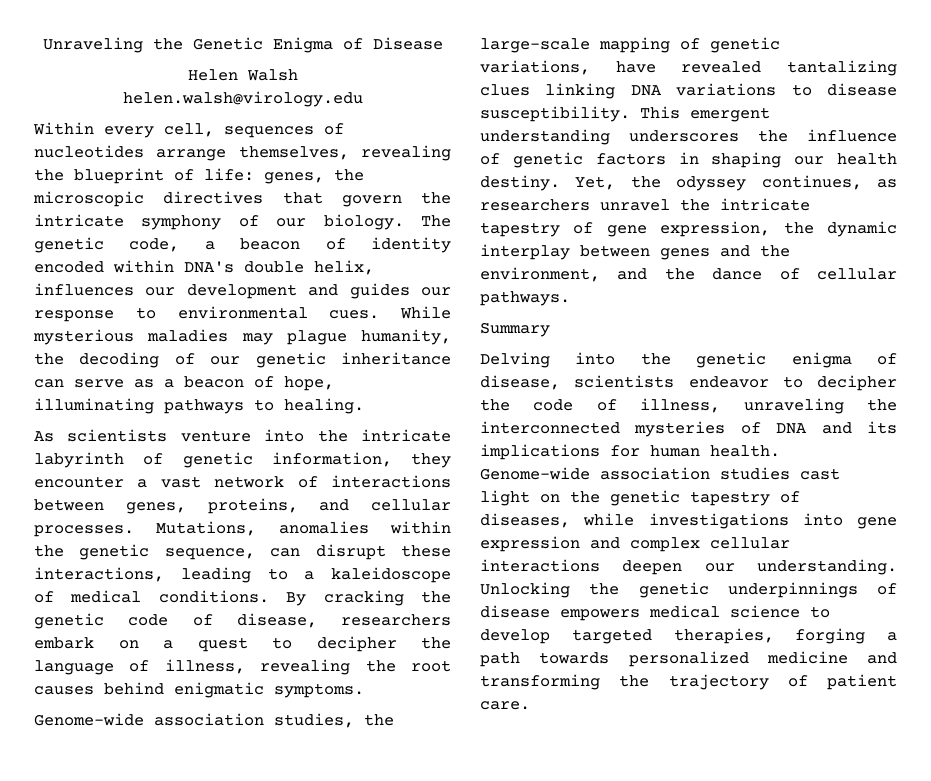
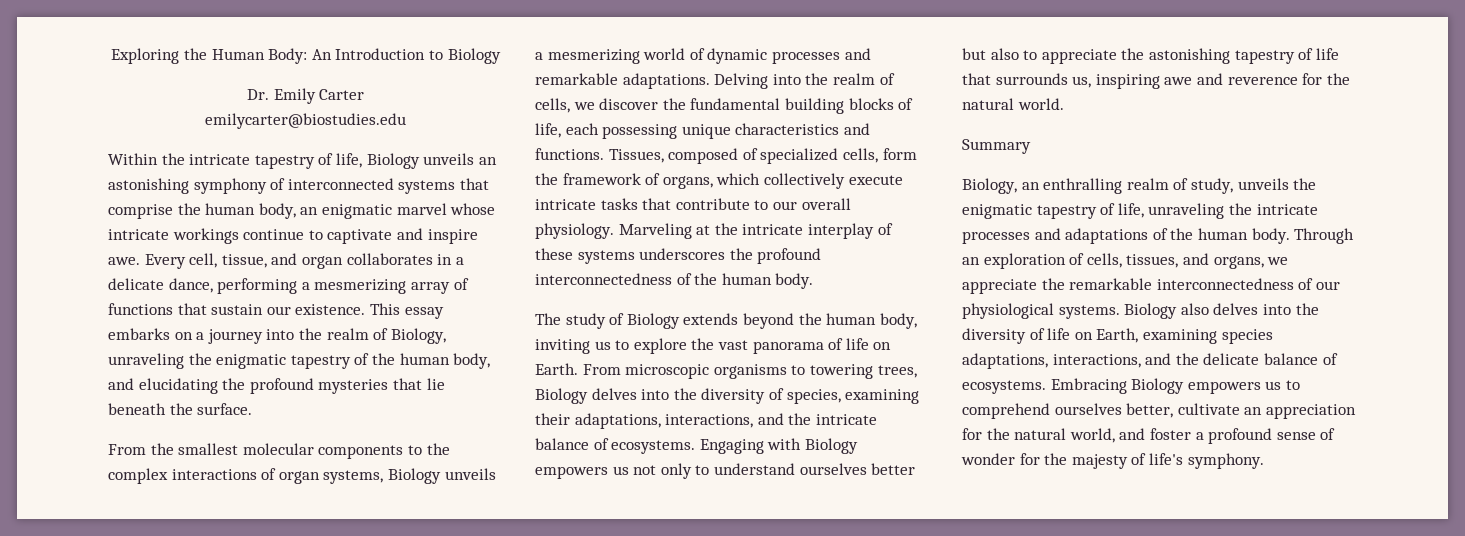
[42,37,443,53] [187,69,298,81] [122,91,363,107] [33,122,344,138] [34,145,451,161] [34,168,364,184] [33,191,451,207] [34,214,451,230] [34,237,451,253] [34,260,374,275] [34,283,451,299] [34,306,451,322] [33,329,451,345] [34,352,451,368] [34,376,334,391] [34,398,364,414] [34,429,451,442] [34,452,451,468] [34,475,451,488] [34,498,451,514] [34,521,451,537] [34,544,451,560] [34,567,451,583] [34,590,451,606] [34,613,451,629] [34,636,451,652] [34,659,451,675] [34,682,364,698] [34,713,394,728] [480,37,780,53] [480,60,897,76] [480,83,897,99] [480,106,770,122] [480,129,897,145] [480,152,897,168] [480,175,897,191] [480,198,810,211] [480,221,897,237] [480,244,790,260] [480,267,897,282] [480,291,570,306] [480,322,550,337] [480,352,897,368] [480,375,897,391] [480,398,897,414] [480,421,897,437] [480,444,780,460] [480,467,840,480] [480,490,800,506] [480,513,897,529] [480,536,790,552] [480,559,897,575] [480,582,897,598] [480,605,830,621] [480,628,897,644] [480,651,897,667] [480,674,897,690] [480,701,530,710] Unraveling the Genetic Enigma of Disease // Helen Walsh // helen.walsh@virology.edu // Within every cell, sequences of nucleotides arrange themselves, revealing the blueprint of life: genes, the microscopic directives that govern the intricate symphony of our biology. The genetic code, a beacon of identity encoded within DNA's double helix, influences our development and guides our response to environmental cues. While mysterious maladies may plague humanity, the decoding of our genetic inheritance can serve as a beacon of hope, illuminating pathways to healing. // As scientists venture into the intricate labyrinth of genetic information, they encounter a vast network of interactions between genes, proteins, and cellular processes. Mutations, anomalies within the genetic sequence, can disrupt these interactions, leading to a kaleidoscope of medical conditions. By cracking the genetic code of disease, researchers embark on a quest to decipher the language of illness, revealing the root causes behind enigmatic symptoms. // Genome-wide association studies, the large-scale mapping of genetic variations, have revealed tantalizing clues linking DNA variations to disease susceptibility. This emergent understanding underscores the influence of genetic factors in shaping our health destiny. Yet, the odyssey continues, as researchers unravel the intricate tapestry of gene expression, the dynamic interplay between genes and the environment, and the dance of cellular pathways. // Summary // Delving into the genetic enigma of disease, scientists endeavor to decipher the code of illness, unraveling the interconnected mysteries of DNA and its implications for human health. Genome-wide association studies cast light on the genetic tapestry of diseases, while investigations into gene expression and complex cellular interactions deepen our understanding. Unlocking the genetic underpinnings of disease empowers medical science to develop targeted therapies, forging a path towards personalized medicine and transforming the trajectory of patient care. -> [111,48,501,64] [246,88,365,104] [205,113,406,129] [108,153,497,169] [108,178,489,194] [108,203,496,219] [108,228,478,244] [108,253,464,269] [108,278,469,294] [108,303,444,319] [108,328,446,344] [108,353,491,369] [108,378,445,394] [108,403,253,415] [108,443,450,459] [108,468,496,484] [535,48,871,64] [535,73,895,89] [535,98,914,114] [535,123,870,139] [535,148,917,164] [535,173,903,189] [535,198,851,210] [535,223,893,239] [535,248,822,264] [535,273,814,289] [535,313,917,329] [535,338,892,354] [535,363,917,379] [535,388,920,404] [535,413,877,429] [535,438,858,454] [535,463,916,479] [962,48,1339,64] [962,73,1350,89] [962,98,1064,110] [962,139,1031,154] [962,178,1317,194] [962,203,1318,219] [962,228,1355,244] [962,253,1289,269] [962,278,1340,294] [962,303,1319,319] [962,328,1273,344] [962,353,1338,369] [962,378,1300,394] [962,403,1356,419] [962,428,1336,444] [961,453,1264,469] Exploring the Human Body: An Introduction to Biology // Dr. Emily Carter // emilycarter@biostudies.edu // Within the intricate tapestry of life, Biology unveils an astonishing symphony of interconnected systems that comprise the human body, an enigmatic marvel whose intricate workings continue to captivate and inspire awe. Every cell, tissue, and organ collaborates in a delicate dance, performing a mesmerizing array of functions that sustain our existence. This essay embarks on a journey into the realm of Biology, unraveling the enigmatic tapestry of the human body, and elucidating the profound mysteries that lie beneath the surface. // From the smallest molecular components to the complex interactions of organ systems, Biology unveils a mesmerizing world of dynamic processes and remarkable adaptations. Delving into the realm of cells, we discover the fundamental building blocks of life, each possessing unique characteristics and functions. Tissues, composed of specialized cells, form the framework of organs, which collectively execute intricate tasks that contribute to our overall physiology. Marveling at the intricate interplay of these systems underscores the profound interconnectedness of the human body. // The study of Biology extends beyond the human body, inviting us to explore the vast panorama of life on Earth. From microscopic organisms to towering trees, Biology delves into the diversity of species, examining their adaptations, interactions, and the intricate balance of ecosystems. Engaging with Biology empowers us not only to understand ourselves better but also to appreciate the astonishing tapestry of life that surrounds us, inspiring awe and reverence for the natural world. // Summary // Biology, an enthralling realm of study, unveils the enigmatic tapestry of life, unraveling the intricate processes and adaptations of the human body. Through an exploration of cells, tissues, and organs, we appreciate the remarkable interconnectedness of our physiological systems. Biology also delves into the diversity of life on Earth, examining species adaptations, interactions, and the delicate balance of ecosystems. Embracing Biology empowers us to comprehend ourselves better, cultivate an appreciation for the natural world, and foster a profound sense of wonder for the majesty of life's symphony.

